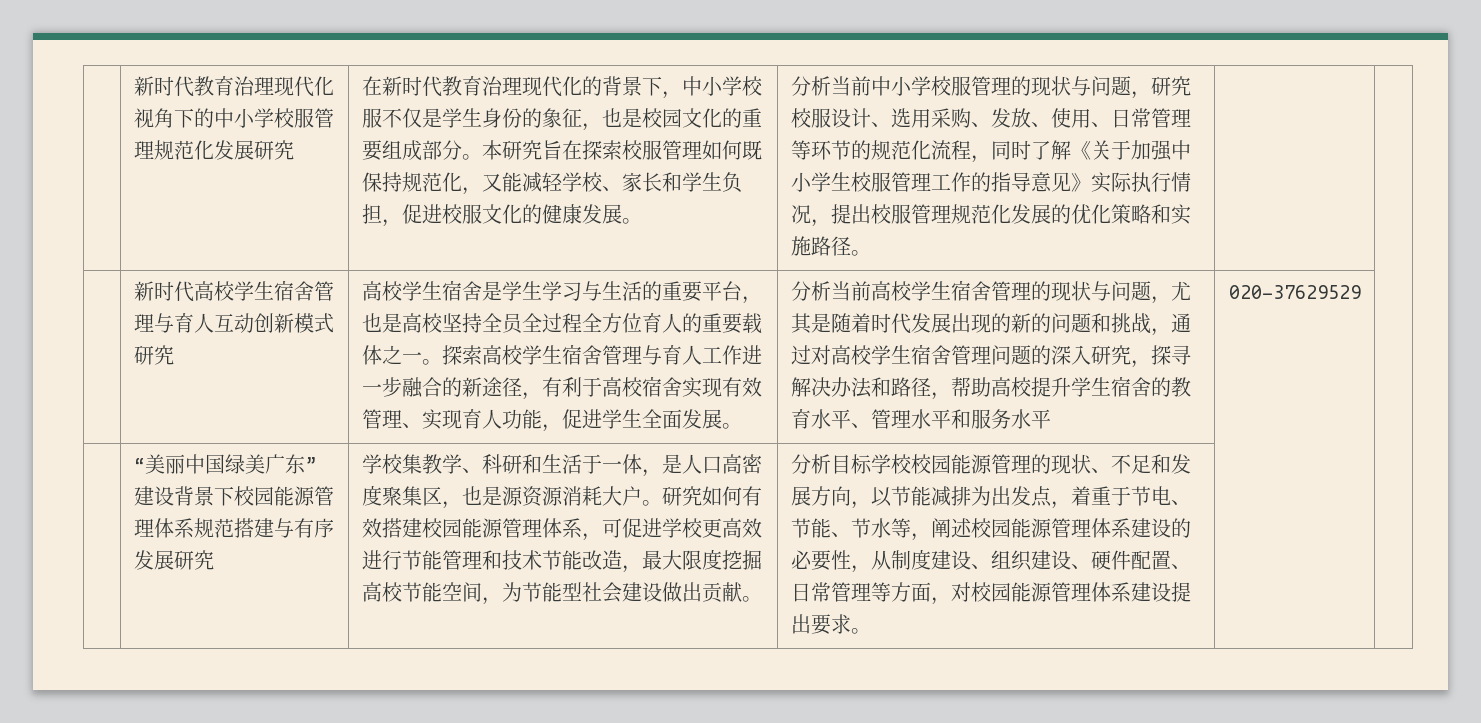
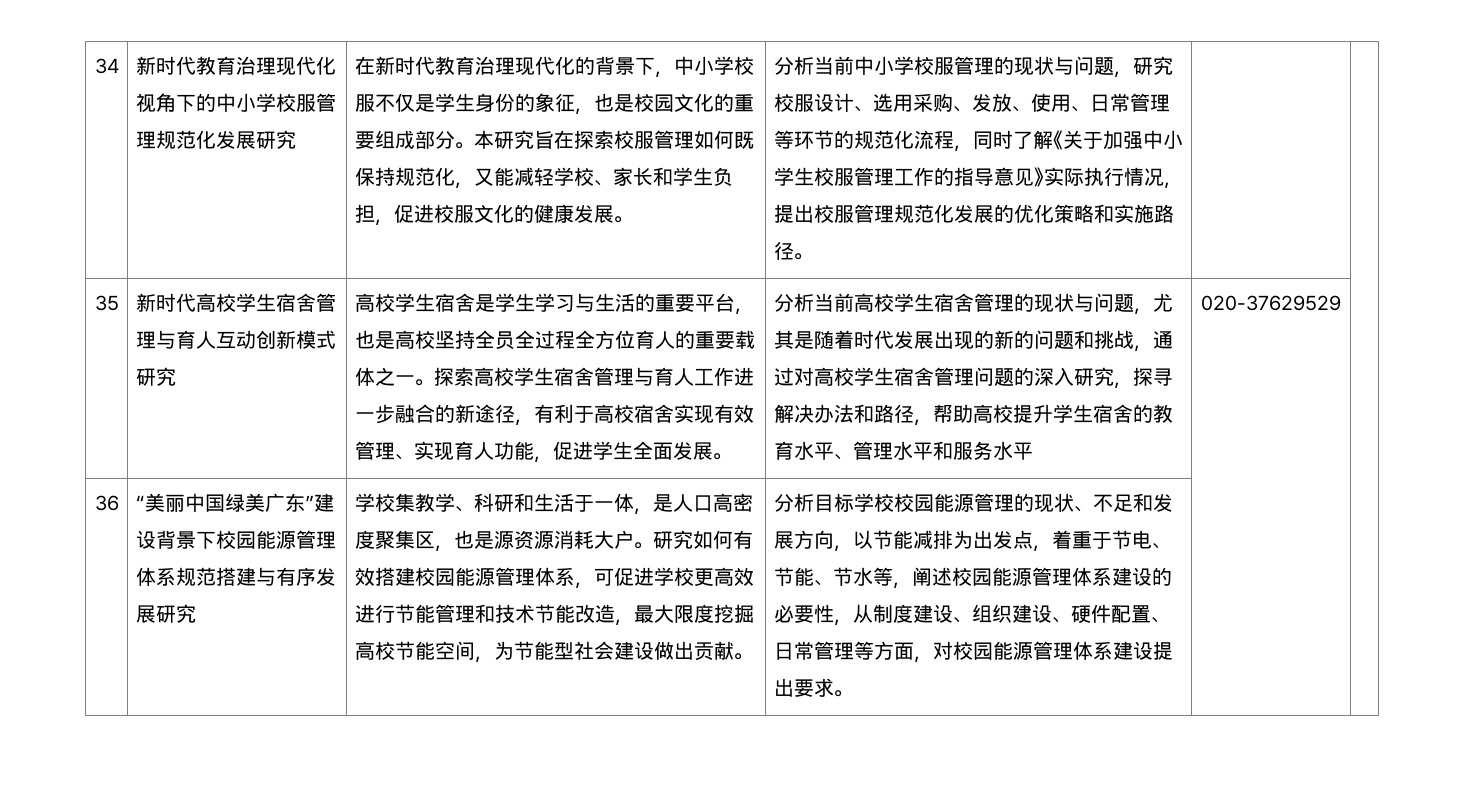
(133, 86) none -> [94,58,119,74] 34
(871, 253) none -> [94,295,119,311] 35
(1361, 292) none -> [94,495,119,511] 36

